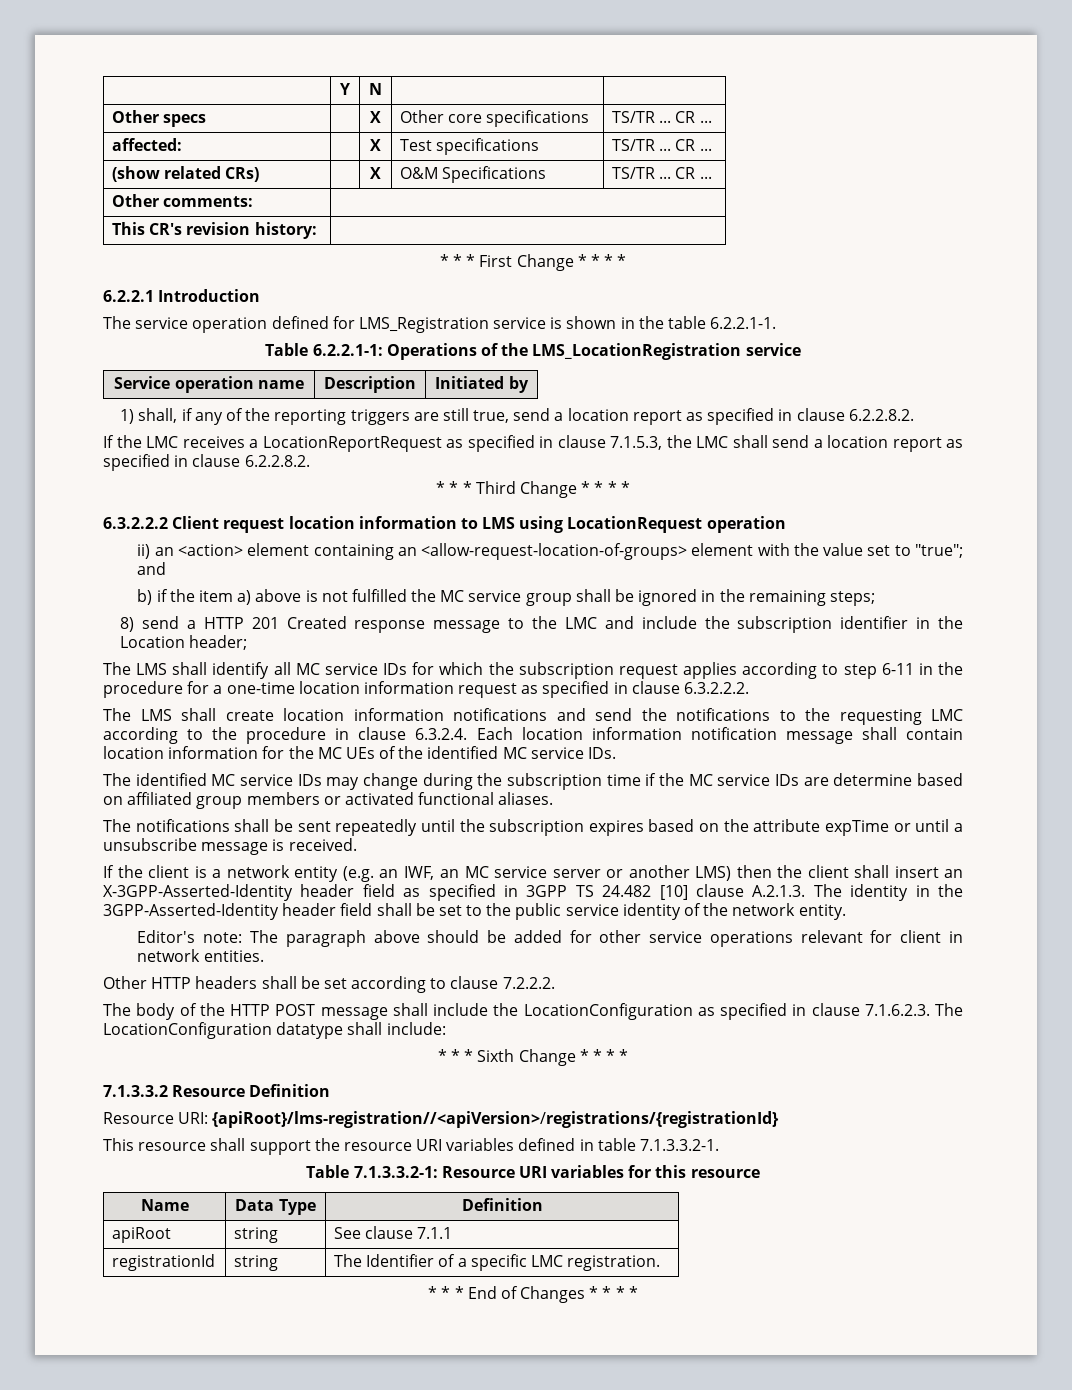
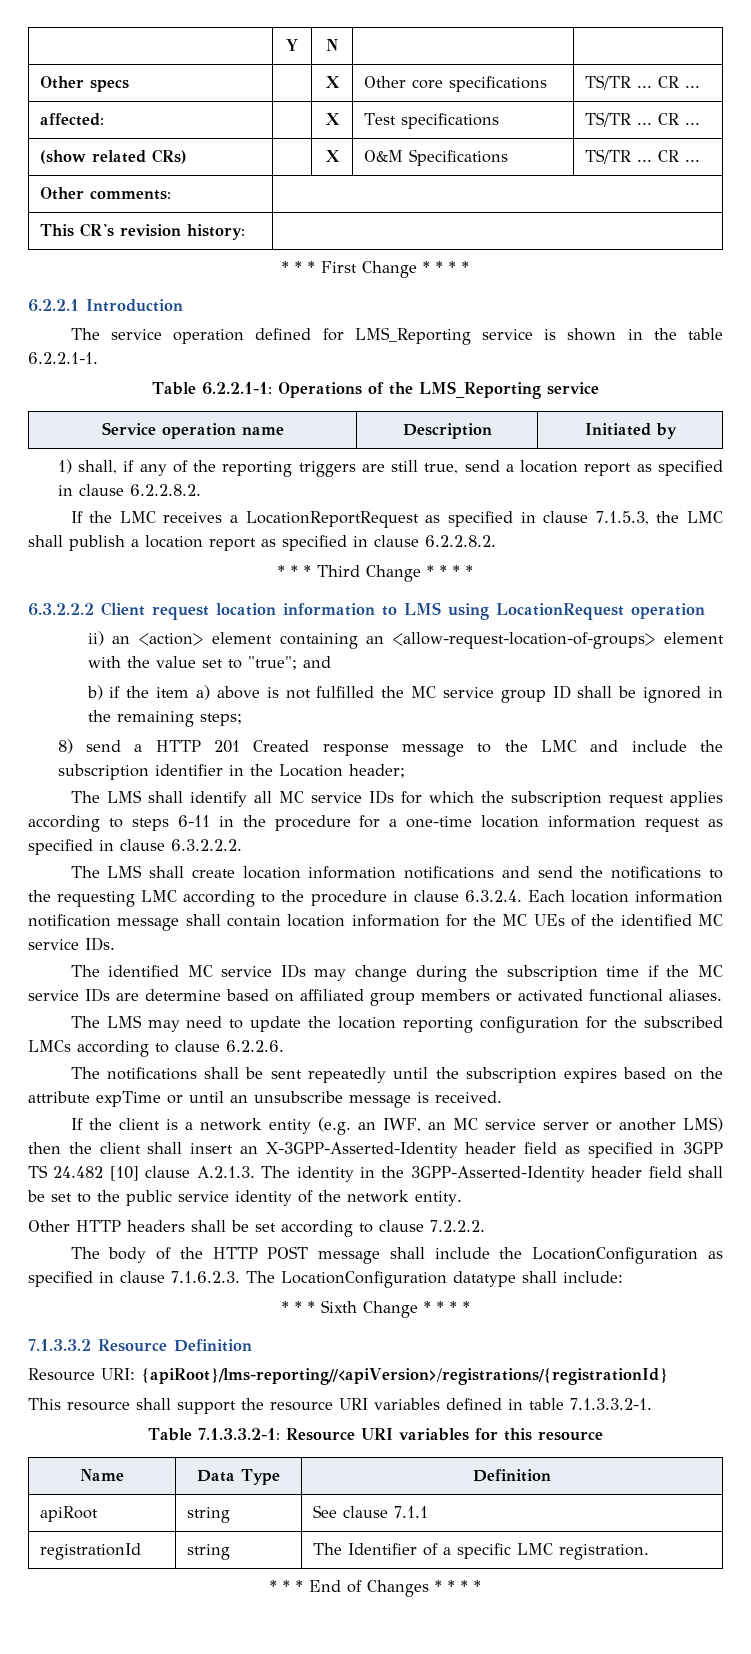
[358,317,489,333] LMS_Registration -> [354,327,471,345] LMS_Reporting
[532,343,742,360] LMS_LocationRegistration -> [418,381,541,399] LMS_Reporting
[772,435,809,448] send -> [69,535,125,551] publish
(572, 599) none -> [552,685,571,699] ID
[843,664,877,679] step -> [131,818,169,831] steps
(554, 798) none -> [70,1015,724,1033] [28,1040,284,1057] // The LMS may need to update the location reporting configuration for the subscribed LMCs according to clause 6.2.2.6.
[953,823,963,832] a -> [230,1095,248,1103] an
[137,930,963,947] [137,949,264,962] // Editor's note: The paragraph above should be added for other service operations relevant for client in network entities. -> (462, 1198) none
[212,1111,780,1128] {apiRoot}/lms-registration//<apiVersion>/registrations/{registrationId} -> [141,1368,668,1385] {apiRoot}/lms-reporting//<apiVersion>/registrations/{registrationId}

